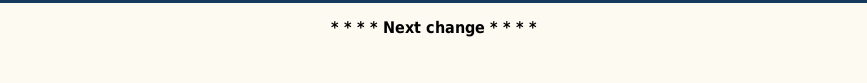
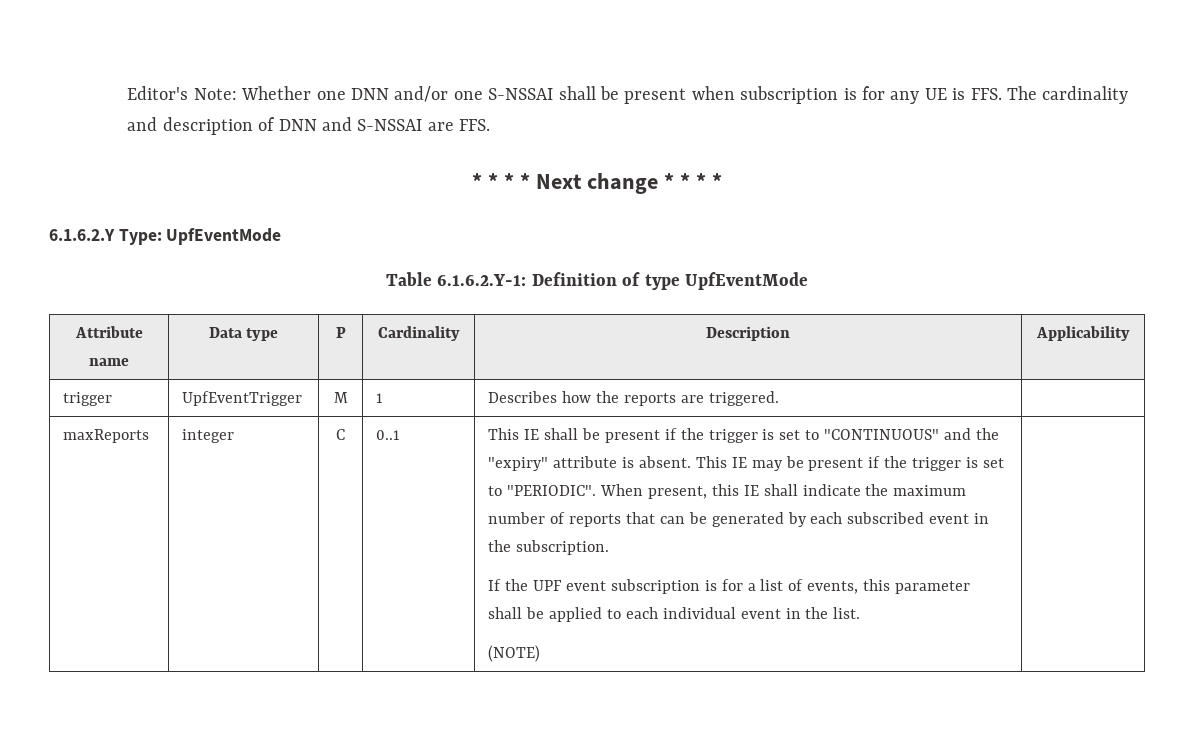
(330, 27) none -> [127,86,1129,104] [127,117,491,135] Editor's Note: Whether one DNN and/or one S-NSSAI shall be present when subscription is for any UE is FFS. The cardinality and description of DNN and S-NSSAI are FFS. //
(537, 27) none -> [49,228,282,245] [386,272,808,290] [74,326,143,338] [89,358,129,366] [208,327,279,341] [335,327,346,338] [377,326,460,341] [706,326,790,341] [1035,326,1130,341] [63,392,113,406] [182,391,303,406] [333,392,348,403] [376,393,384,403] [488,391,779,406] [63,429,150,443] [182,429,235,443] [336,429,345,440] [376,430,401,440] [488,428,999,443] [488,456,1004,471] [488,484,967,499] [488,512,989,527] [488,540,610,555] [488,579,970,594] [488,607,861,622] [488,645,541,662] // 6.1.6.2.Y Type: UpfEventMode // Table 6.1.6.2.Y-1: Definition of type UpfEventMode // Attribute name | Data type | P | Cardinality | Description | Applicability // trigger | UpfEventTrigger | M | 1 | Describes how the reports are triggered. | // maxReports | integer | C | 0..1 | This IE shall be present if the trigger is set to "CONTINUOUS" and the "expiry" attribute is absent. This IE may be present if the trigger is set to "PERIODIC". When present, this IE shall indicate the maximum number of reports that can be generated by each subscribed event in the subscription. // If the UPF event subscription is for a list of events, this parameter shall be applied to each individual event in the list. // (NOTE) |

